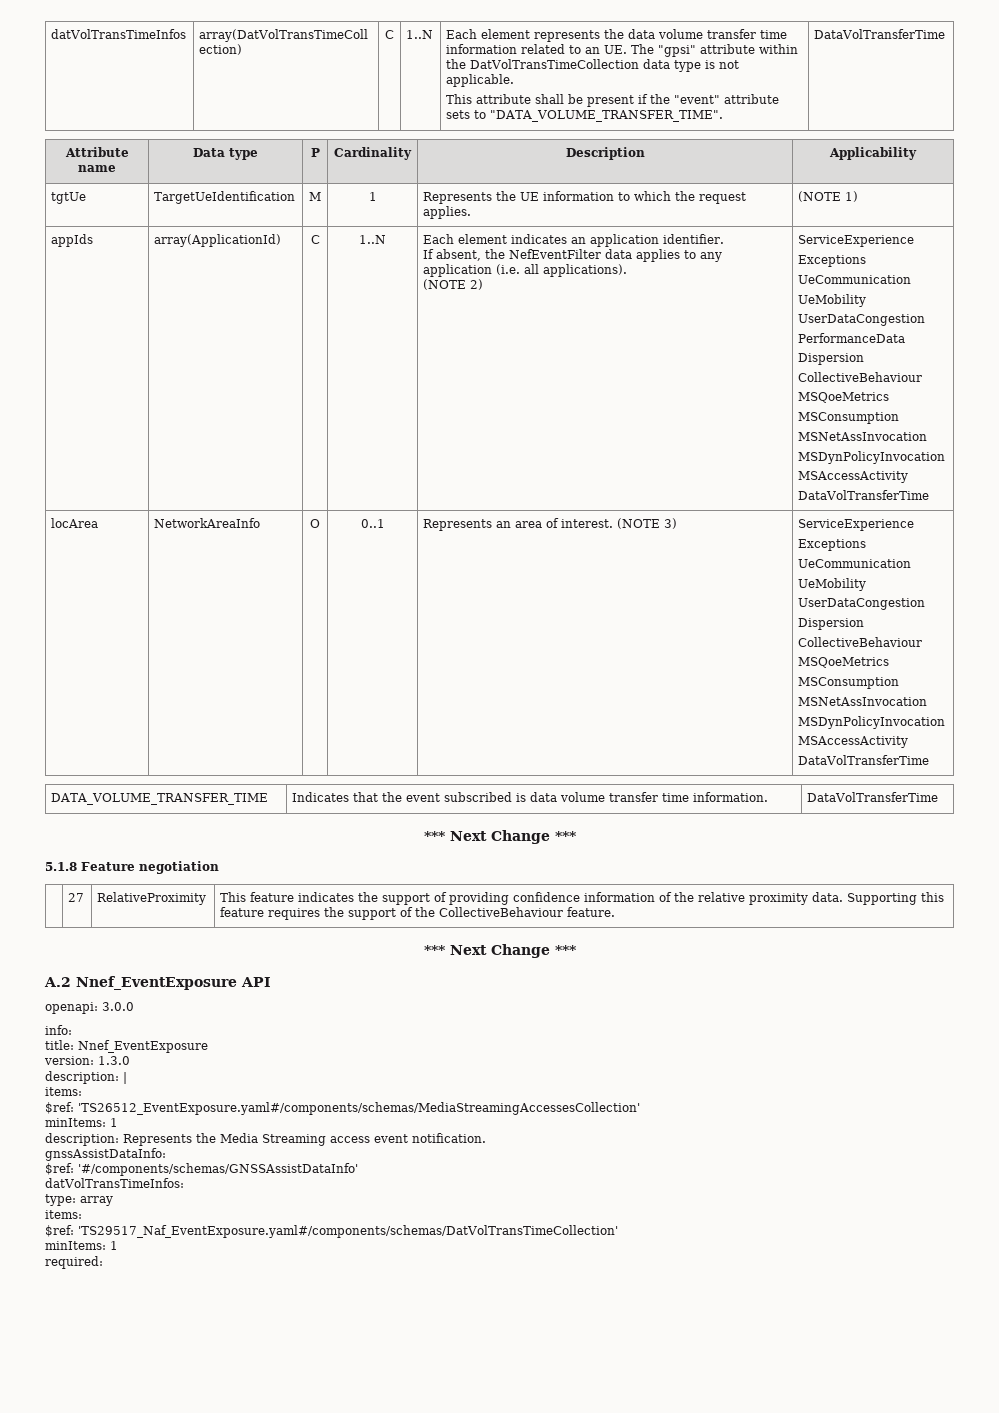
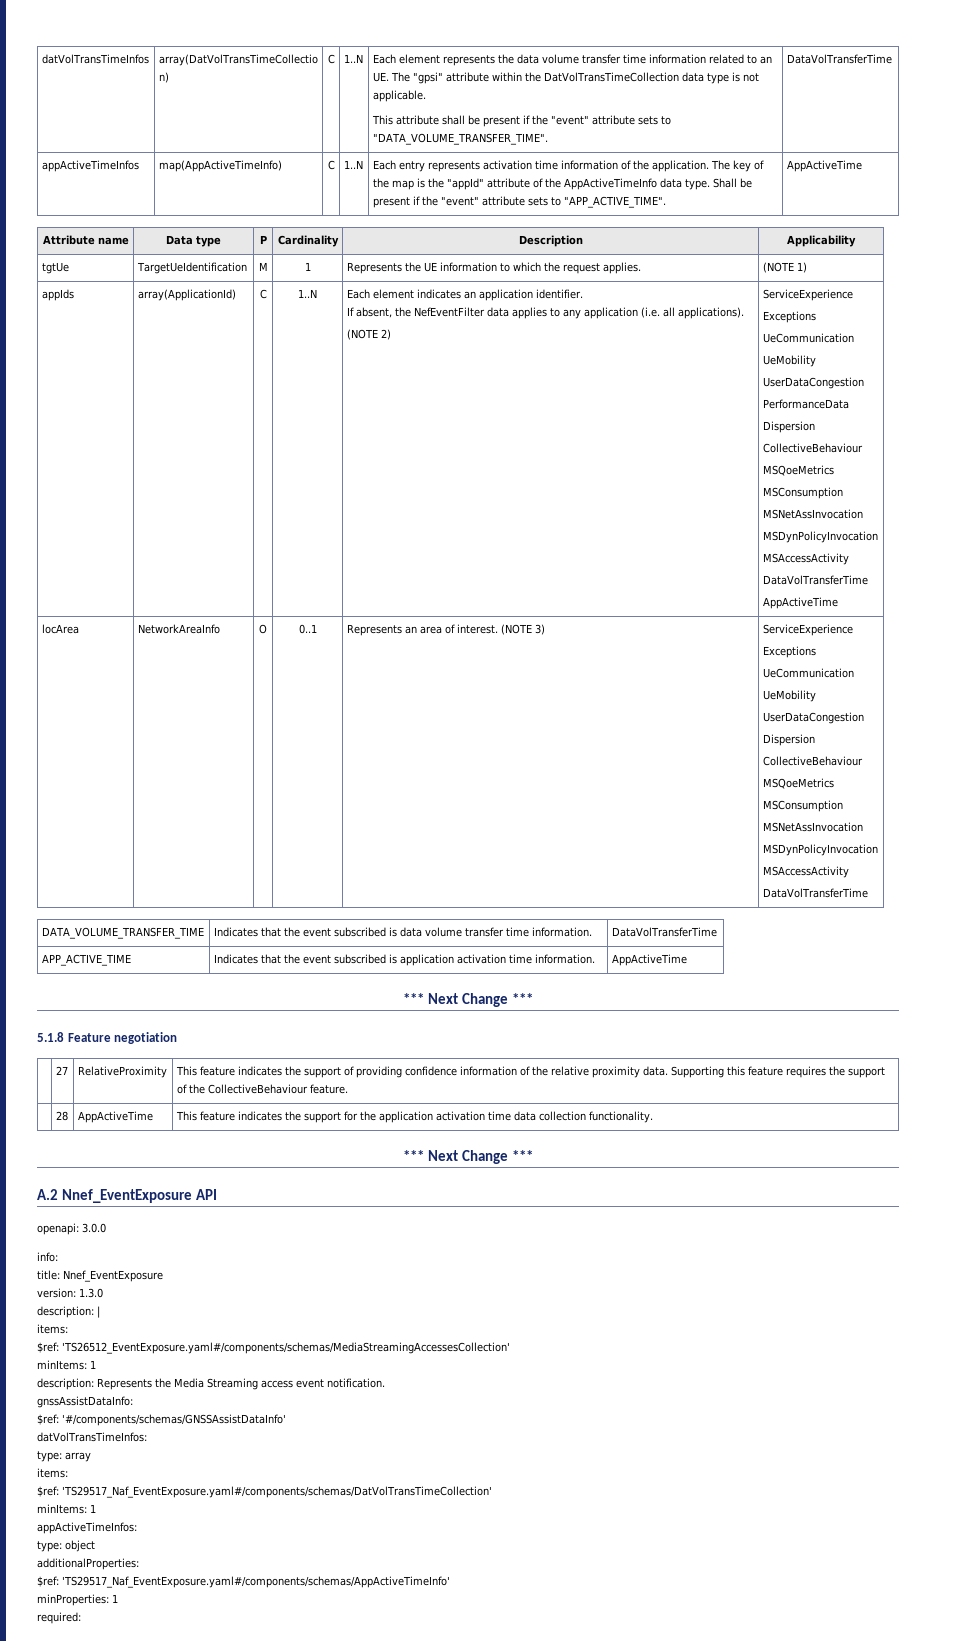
(946, 34) none -> [41,160,139,172] [158,160,282,172] [327,160,335,170] [343,160,363,169] [372,160,764,172] [372,178,752,190] [372,196,666,208] [786,160,862,172] // appActiveTimeInfos | map(AppActiveTimeInfo) | C | 1..N | Each entry represents activation time information of the application. The key of the map is the "appId" attribute of the AppActiveTimeInfo data type. Shall be present if the "event" attribute sets to "APP_ACTIVE_TIME". | AppActiveTime
(930, 495) none -> [762,597,838,609] // AppActiveTime
(939, 797) none -> [41,954,131,966] [213,954,595,966] [611,954,687,966] // APP_ACTIVE_TIME | Indicates that the event subscribed is application activation time information. | AppActiveTime
(616, 912) none -> [55,1111,68,1121] [77,1111,153,1123] [175,1111,653,1123] // | 28 | AppActiveTime | This feature indicates the support for the application activation time data collection functionality.
(118, 1245) none -> [37,1522,137,1534] [37,1540,95,1552] [37,1558,139,1570] [37,1576,450,1588] [37,1594,118,1606] // appActiveTimeInfos: // type: object // additionalProperties: // $ref: 'TS29517_Naf_EventExposure.yaml#/components/schemas/AppActiveTimeInfo' // minProperties: 1

